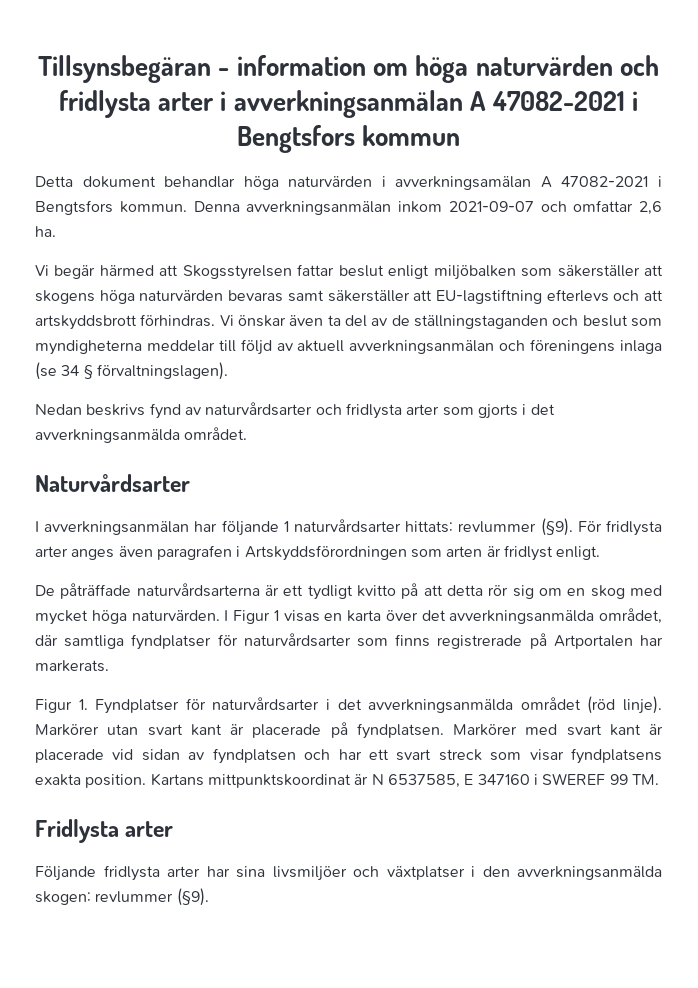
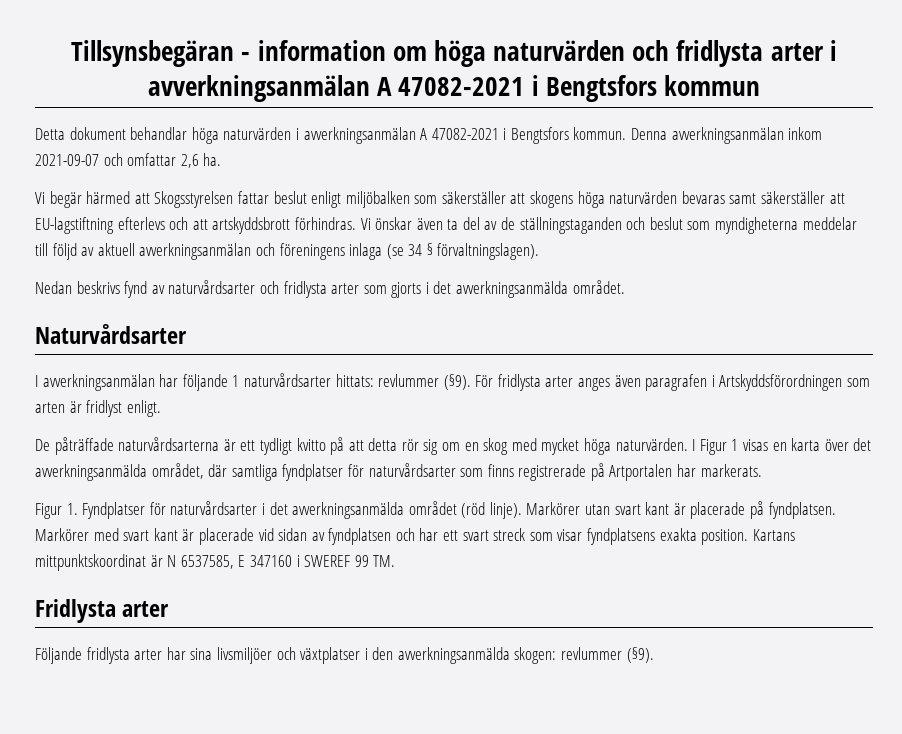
[395,176,532,190] avverkningsamälan -> [303,127,416,144] avverkningsanmälan

